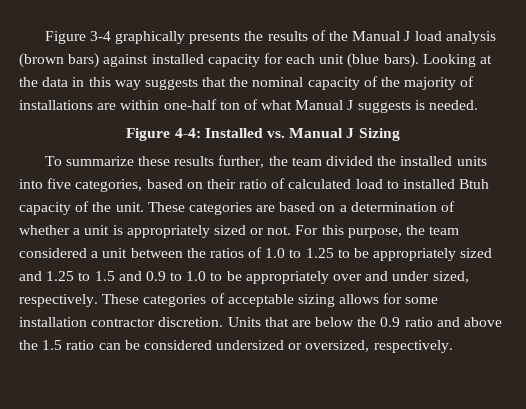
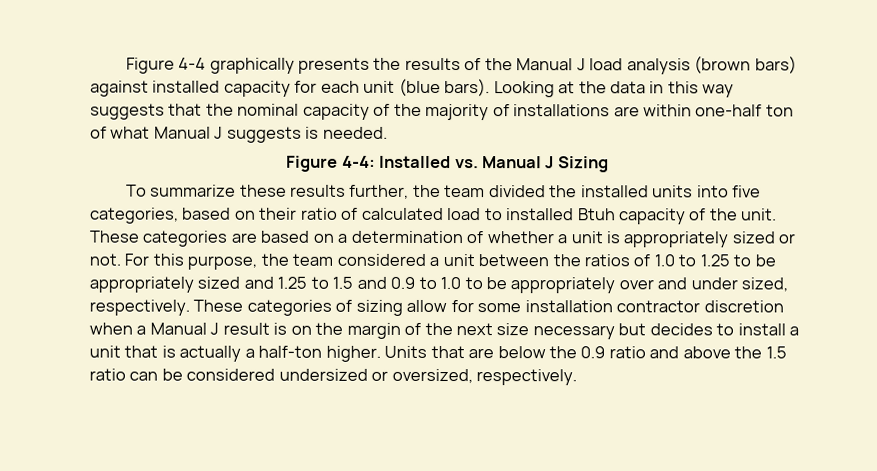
[44,31,111,44] Figure 3-4 -> [125,57,207,74] Figure 4-4
[227,294,380,307] acceptable sizing allows -> [355,299,448,316] sizing allow
[158,317,224,327] discretion. -> [703,300,784,313] [89,322,800,340] [89,345,381,362] discretion when a Manual J result is on the margin of the next size necessary but decides to install a unit that is actually a half-ton higher.

